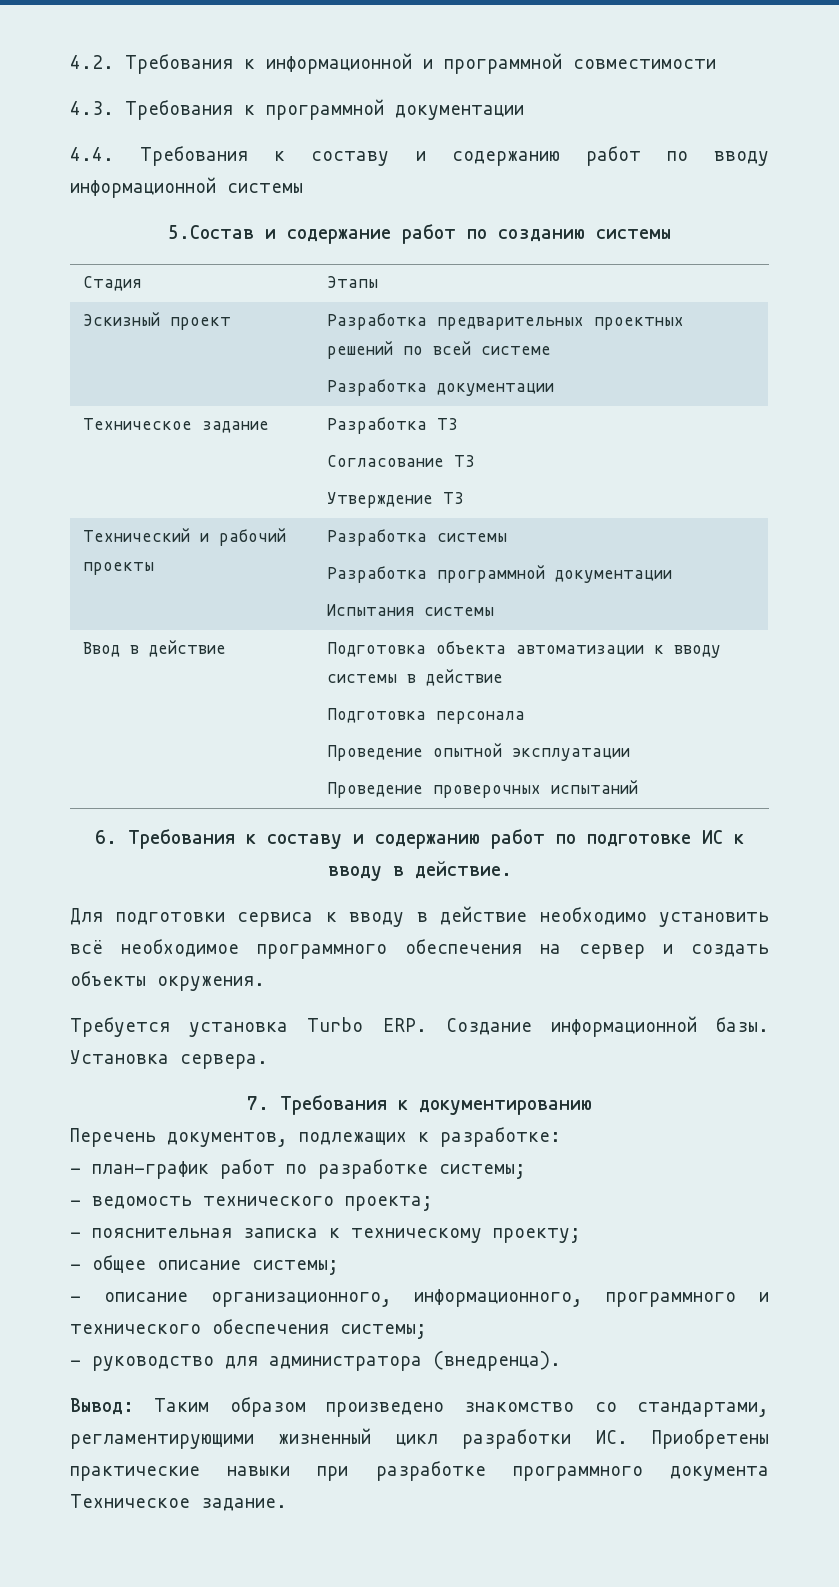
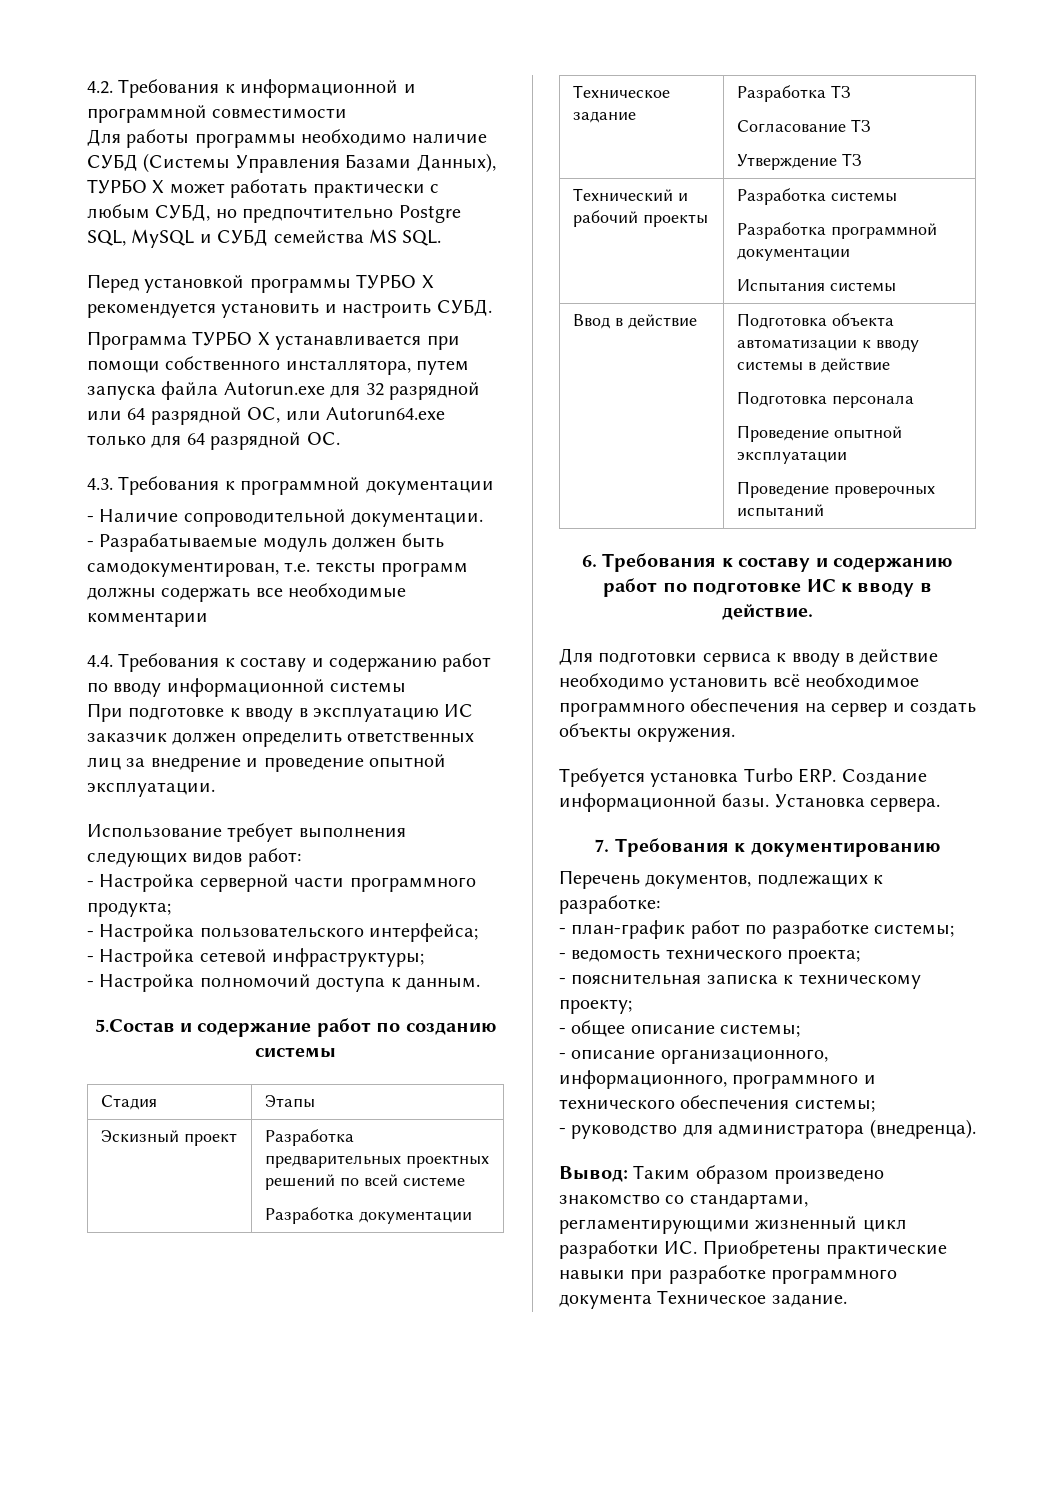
(716, 64) none -> [87,129,487,148] [87,153,496,173] [87,179,439,198] [87,204,461,223] [87,229,442,248] [87,274,434,293] [87,299,492,318] [87,331,460,350] [87,356,470,375] [87,381,480,400] [87,407,445,425] [87,432,340,450] // Для работы программы необходимо наличие СУБД (Системы Управления Базами Данных), ТУРБО Х может работать практически с любым СУБД, но предпочтительно Postgre SQL, MySQL и СУБД семейства MS SQL. // Перед установкой программы ТУРБО Х рекомендуется установить и настроить СУБД. // Программа ТУРБО Х устанавливается при помощи собственного инсталлятора, путем запуска файла Autorun.exe для 32 разрядной или 64 разрядной ОС, или Autorun64.exe только для 64 разрядной ОС.
(524, 112) none -> [87,509,484,527] [87,533,444,552] [87,562,469,577] [87,583,407,602] [87,612,208,627] // - Наличие сопроводительной документации. // - Разрабатываемые модуль должен быть самодокументирован, т.е. тексты программ должны содержать все необходимые комментарии
(303, 188) none -> [87,703,474,722] [87,732,475,747] [87,754,446,772] [87,782,215,797] [87,823,406,842] [87,848,301,867] [87,874,476,892] [87,902,171,917] [87,923,479,942] [87,948,425,967] [87,974,480,992] // При подготовке к вводу в эксплуатацию ИС заказчик должен определить ответственных лиц за внедрение и проведение опытной эксплуатации. // Использование требует выполнения следующих видов работ: // - Настройка серверной части программного продукта; // - Настройка пользовательского интерфейса; // - Настройка сетевой инфраструктуры; // - Настройка полномочий доступа к данным.

